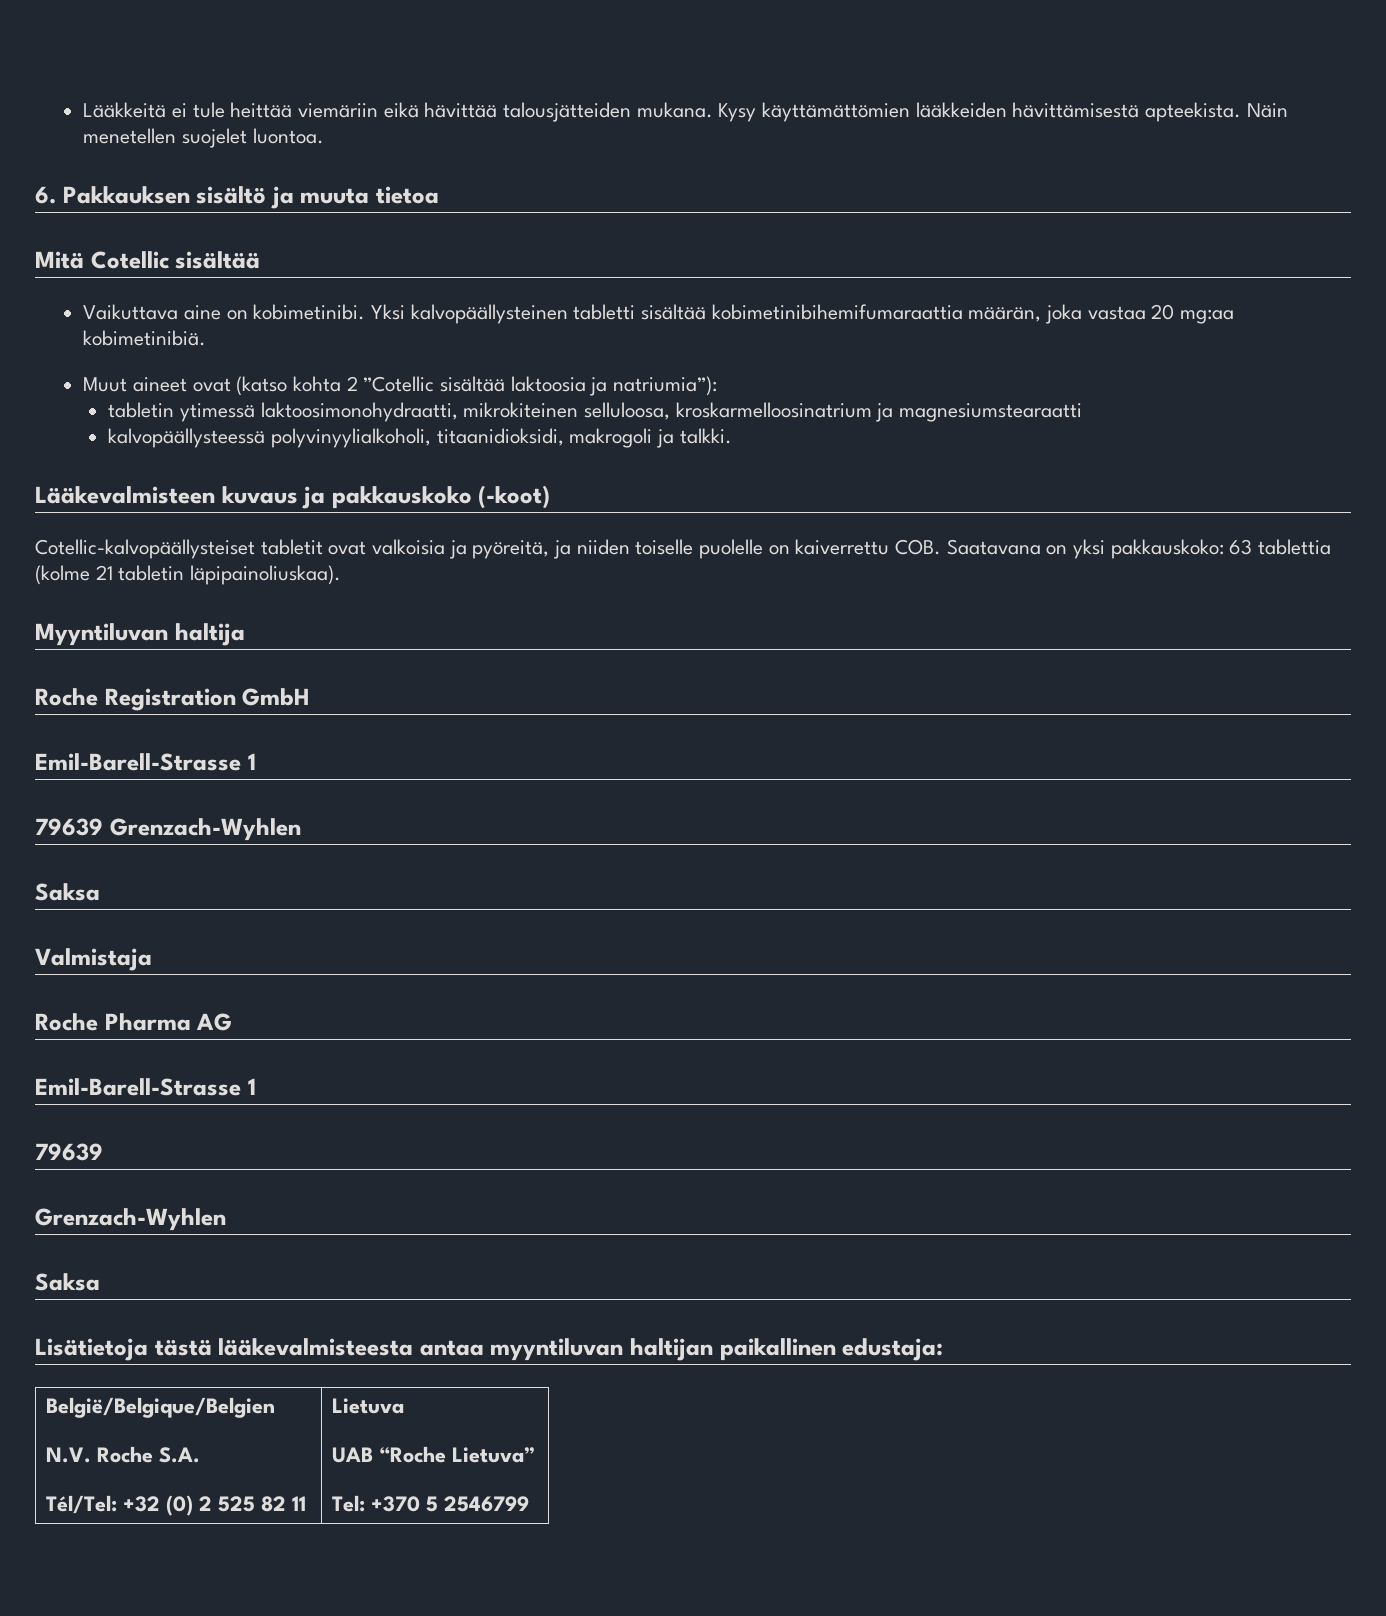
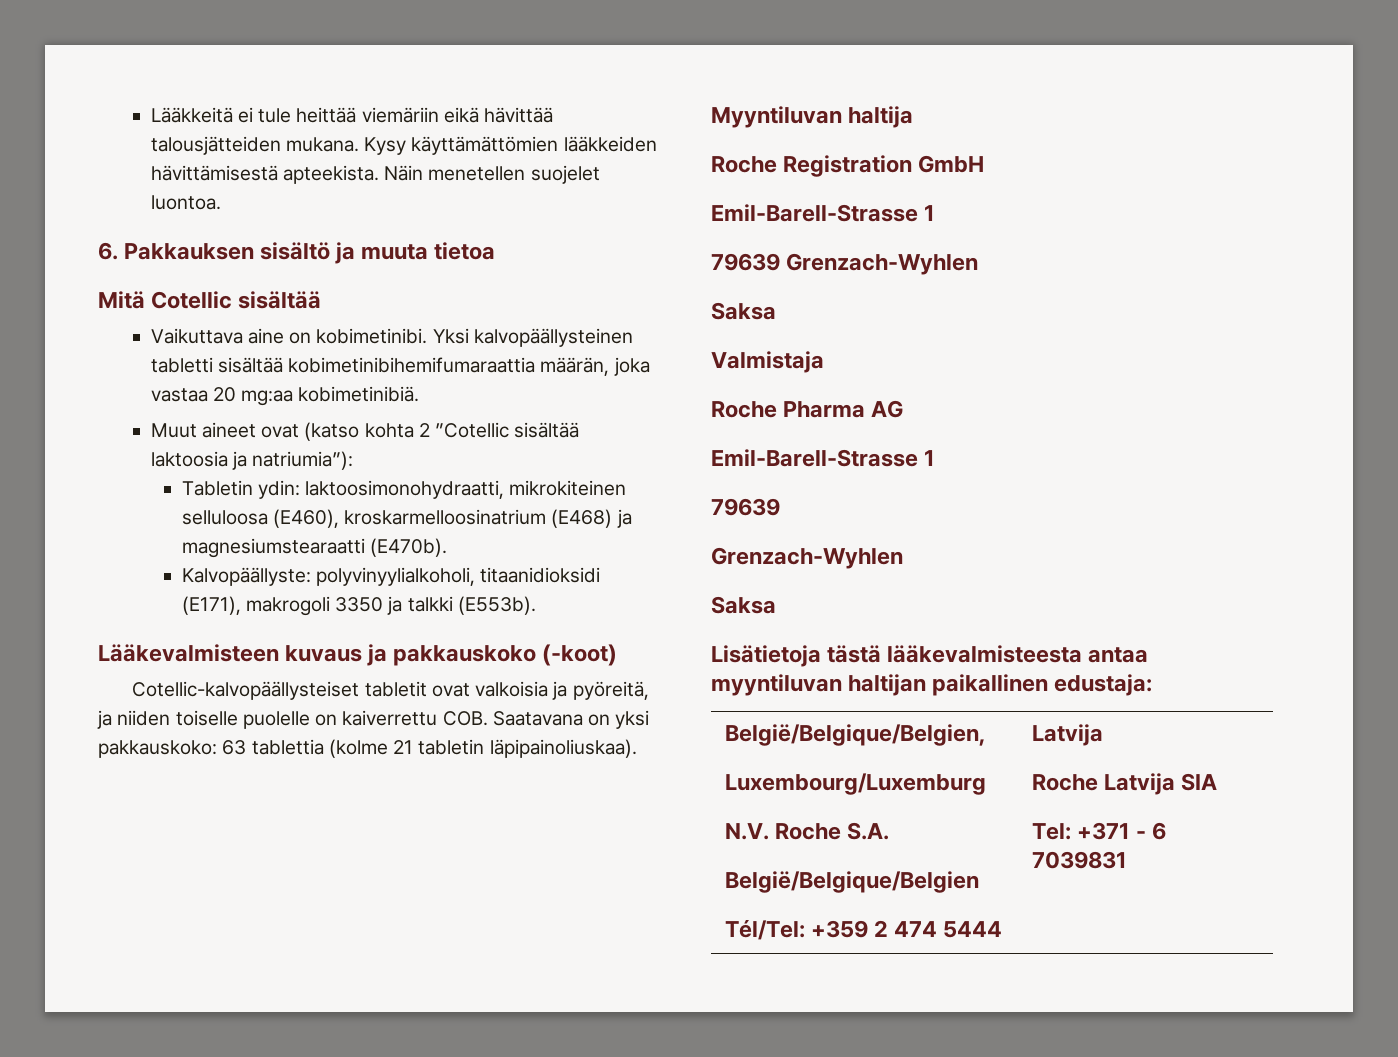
[108,402,1083,422] [108,428,732,448] tabletin ytimessä laktoosimonohydraatti, mikrokiteinen selluloosa, kroskarmelloosinatrium ja magnesiumstearaatti // kalvopäällysteessä polyvinyylialkoholi, titaanidioksidi, makrogoli ja talkki. -> [181,480,627,499] [181,509,632,528] [181,538,447,558] [181,567,601,586] [181,596,536,616] Tabletin ydin: laktoosimonohydraatti, mikrokiteinen selluloosa (E460), kroskarmelloosinatrium (E468) ja magnesiumstearaatti (E470b). // Kalvopäällyste: polyvinyylialkoholi, titaanidioksidi (E171), makrogoli 3350 ja talkki (E553b).
[45,1397,275,1418] België/Belgique/Belgien -> [725,724,986,746] [725,773,987,795] België/Belgique/Belgien, // Luxembourg/Luxemburg
(200, 1455) none -> [725,871,980,893] // België/Belgique/Belgien
[122,1495,306,1516] [331,1398,404,1414] [331,1446,535,1463] [331,1495,529,1512] +32 (0) 2 525 82 11 | Lietuva // UAB “Roche Lietuva” // Tel: +370 5 2546799 -> [811,920,1003,938] [1032,724,1104,746] [1032,773,1218,795] [1032,822,1167,840] [1032,851,1128,869] +359 2 474 5444 | Latvija // Roche Latvija SIA // Tel: +371 - 6 7039831

